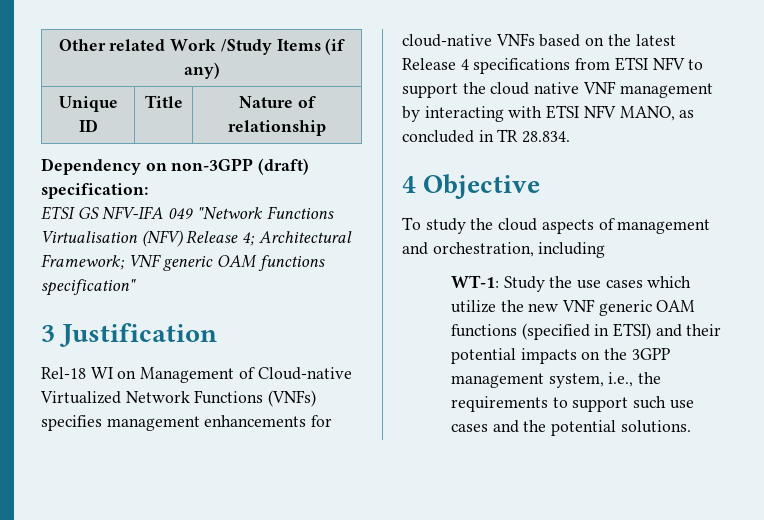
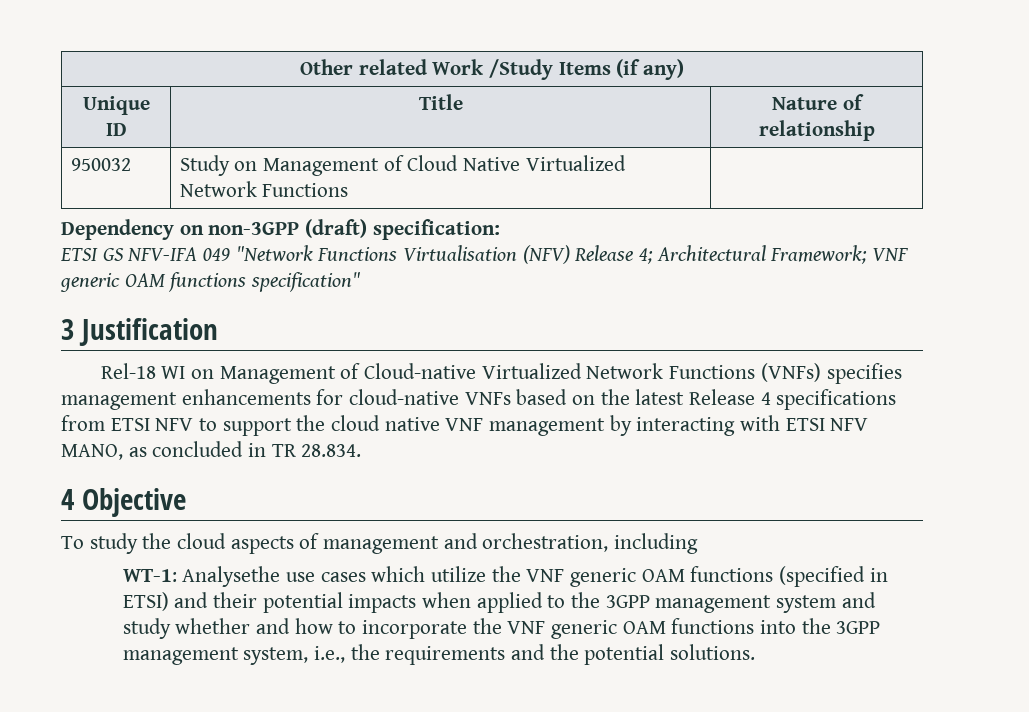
(326, 128) none -> [70,158,131,171] [179,155,626,176] [179,181,349,197] // 950032 | Study on Management of Cloud Native Virtualized Network Functions |
[503,276,573,292] Study the -> [182,566,281,587] Analysethe
[528,303,559,312] new -> (521, 574) none
[581,351,601,360] on -> [421,592,876,613] [122,618,796,639] when applied to the 3GPP management system and study whether and how to incorporate the VNF generic OAM functions into
[552,396,694,412] [450,424,488,432] to support such use cases -> (506, 655) none

